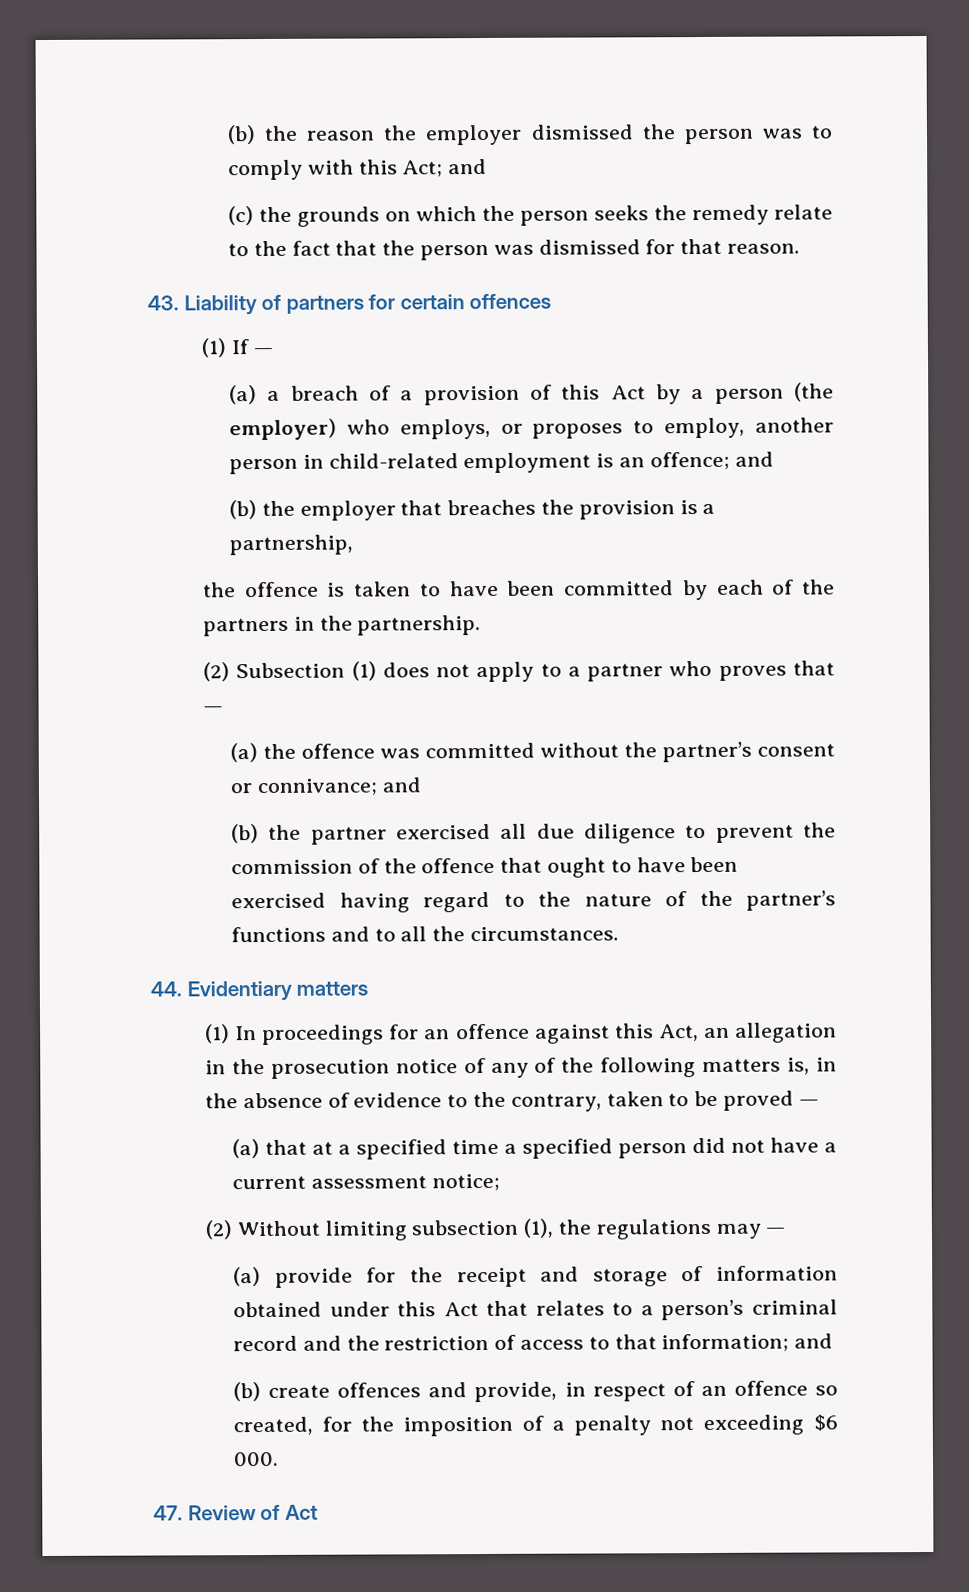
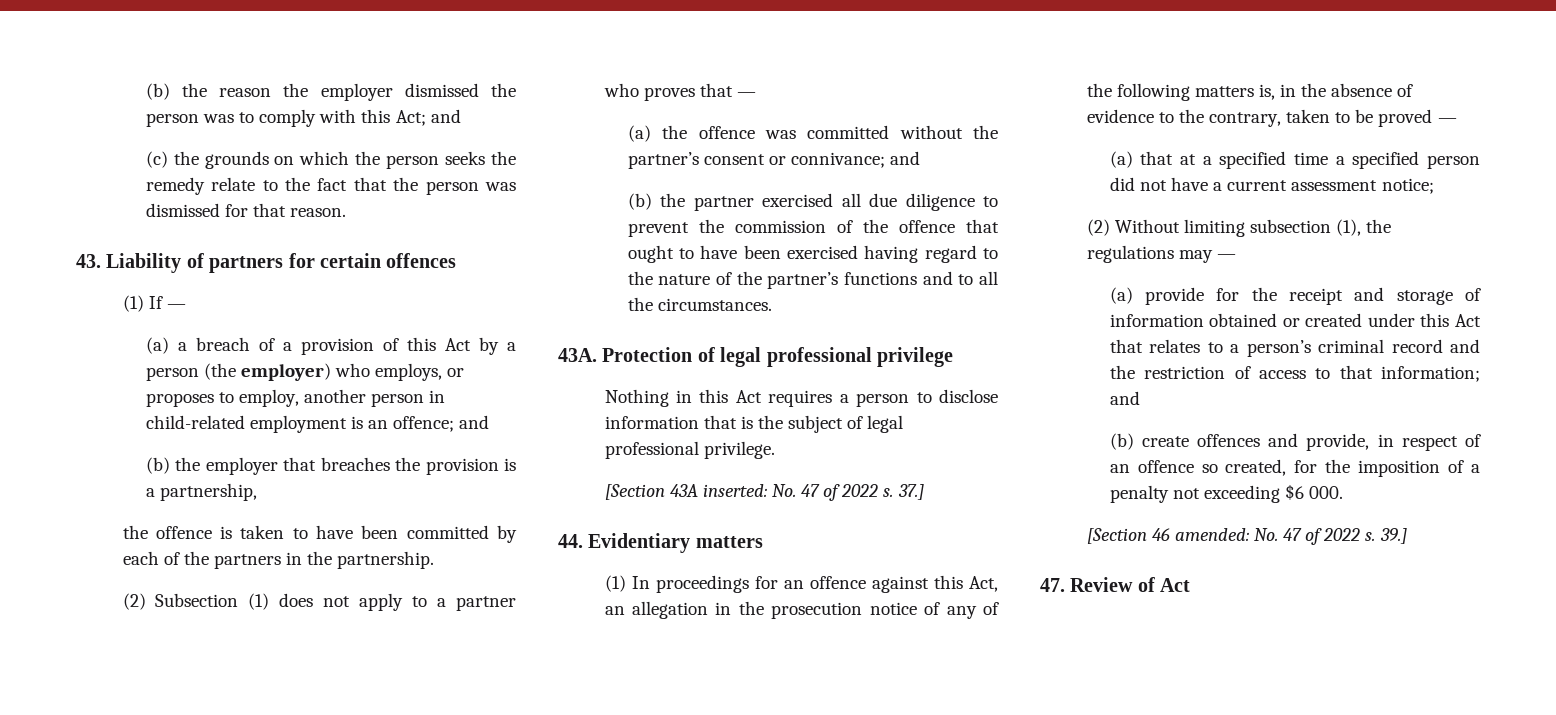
(620, 934) none -> [558,347,953,367] [604,389,998,407] [604,415,904,433] [604,441,775,459] [604,484,924,501] // 43A. Protection of legal professional privilege // Nothing in this Act requires a person to disclose information that is the subject of legal professional privilege. // [Section 43A inserted: No. 47 of 2022 s. 37.]
(323, 1309) none -> [1282,313,1363,327] or created
(280, 1459) none -> [1086,528,1407,545] // [Section 46 amended: No. 47 of 2022 s. 39.]

